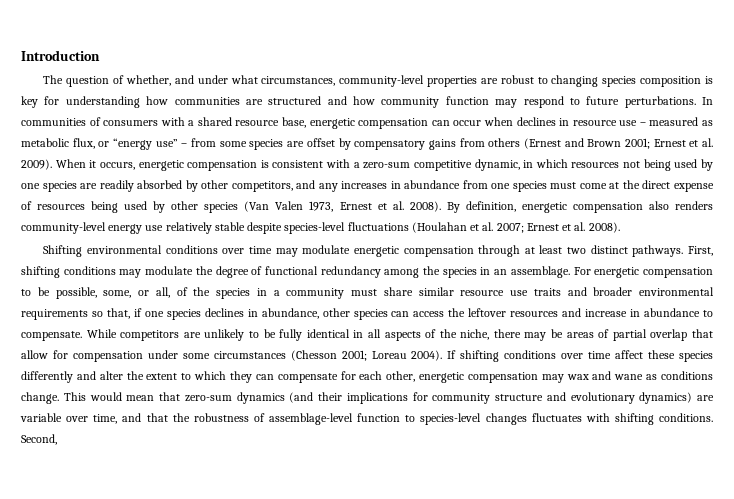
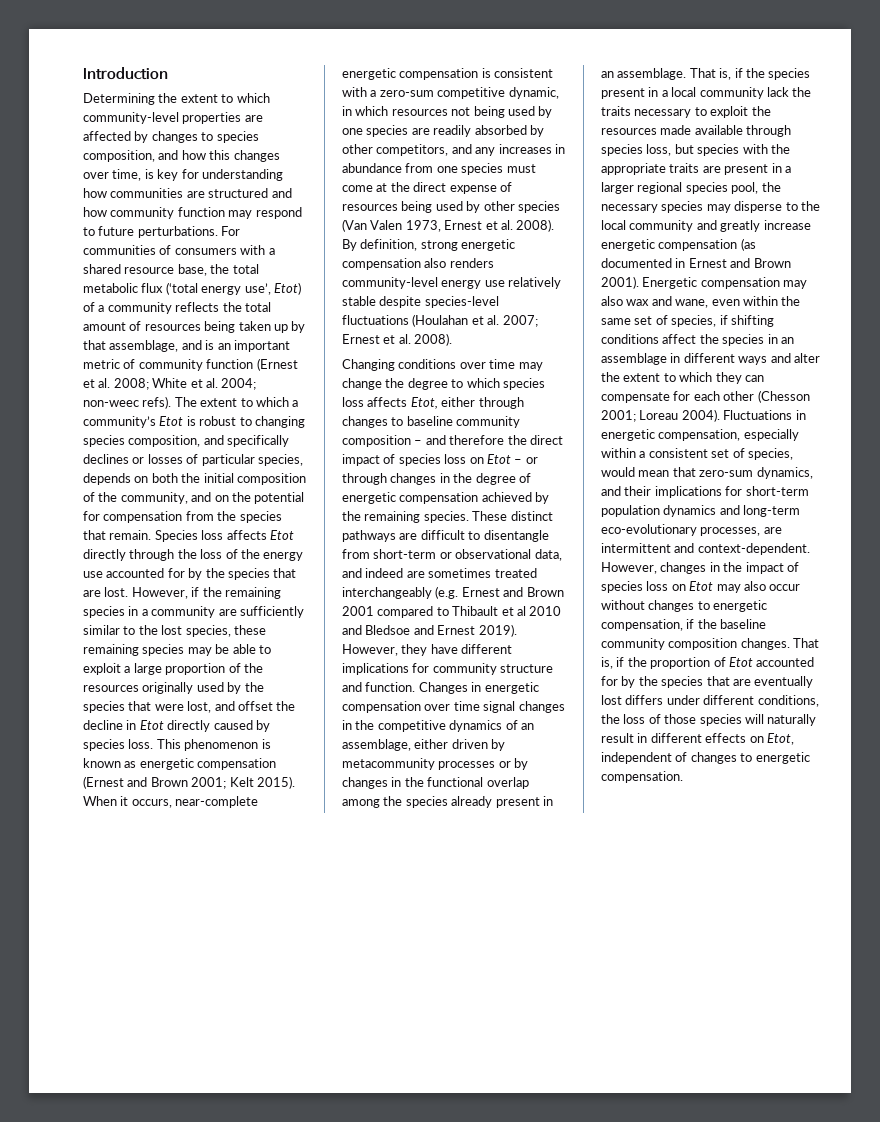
[43,75,702,87] The question of whether, and under what circumstances, community-level properties are robust to changing species composition -> [83,93,270,105] [83,112,263,124] [83,131,259,143] [83,150,280,162] [83,169,142,181] Determining the extent to which community-level properties are affected by changes to species composition, and how this changes over time,
[702,97,713,105] In -> [221,226,241,236] For
[309,117,713,129] [21,138,713,150] [21,159,52,170] energetic compensation can occur when declines in resource use – measured as metabolic flux, or “energy use” – from some species are offset by compensatory gains from others (Ernest and Brown 2001; Ernest et al. 2009). -> [210,264,259,274] [83,282,301,295] [83,302,271,314] [83,321,306,333] [83,340,290,352] [83,358,298,371] [83,378,257,390] [83,396,299,409] [83,416,305,428] [83,435,290,447] [83,454,303,466] [83,473,306,485] [83,492,305,504] [83,511,282,523] [83,530,294,542] [83,549,304,561] [83,568,297,580] [83,587,281,599] [83,606,304,618] [83,625,266,637] [83,644,271,656] [83,663,263,675] [83,682,264,694] [83,701,296,713] [83,720,270,732] [83,739,271,751] [83,758,277,770] [83,776,295,789] the total metabolic flux (‘total energy use’, Etot) of a community reflects the total amount of resources being taken up by that assemblage, and is an important metric of community function (Ernest et al. 2008; White et al. 2004; non-weec refs). The extent to which a community’s Etot is robust to changing species composition, and specifically declines or losses of particular species, depends on both the initial composition of the community, and on the potential for compensation from the species that remain. Species loss affects Etot directly through the loss of the energy use accounted for by the species that are lost. However, if the remaining species in a community are sufficiently similar to the lost species, these remaining species may be able to exploit a large proportion of the resources originally used by the species that were lost, and offset the decline in Etot directly caused by species loss. This phenomenon is known as energetic compensation (Ernest and Brown 2001; Kelt 2015).
(135, 166) none -> [175,796,259,808] near-complete
(516, 206) none -> [420,240,458,251] strong
[43,245,163,257] Shifting environmental -> [342,359,395,371] Changing
[302,245,714,257] [21,266,713,278] [21,287,714,299] [21,308,714,320] [21,329,713,341] [21,350,714,362] [21,371,73,383] modulate energetic compensation through at least two distinct pathways. First, shifting conditions may modulate the degree of functional redundancy among the species in an assemblage. For energetic compensation to be possible, some, or all, of the species in a community must share similar resource use traits and broader environmental requirements so that, if one species declines in abundance, other species can access the leftover resources and increase in abundance to compensate. While competitors are unlikely to be fully identical in all aspects of the niche, there may be areas of partial overlap that allow for compensation under some circumstances (Chesson 2001; Loreau 2004). If shifting conditions over time affect these species differently -> [342,378,545,390] [342,397,524,409] [342,416,521,428] [342,435,563,447] [342,454,538,466] [342,473,531,485] [342,492,550,504] [342,511,553,523] [342,530,549,542] [342,549,562,561] [342,568,537,578] [342,586,564,599] [342,606,562,618] [342,624,517,637] [342,644,513,656] [342,663,554,675] [342,682,539,694] [342,701,565,713] [342,720,534,732] [342,739,506,751] [342,758,529,770] [342,777,529,789] [342,796,553,808] [601,68,811,80] [601,87,812,99] [601,106,771,118] [601,125,792,137] [601,144,790,156] [601,163,791,175] [601,182,781,194] [601,201,820,213] [601,220,811,232] [601,238,756,251] [601,258,791,268] [601,276,808,289] [601,296,801,308] [601,315,774,327] [601,334,794,346] [601,353,768,365] change the degree to which species loss affects Etot, either through changes to baseline community composition – and therefore the direct impact of species loss on Etot – or through changes in the degree of energetic compensation achieved by the remaining species. These distinct pathways are difficult to disentangle from short-term or observational data, and indeed are sometimes treated interchangeably (e.g. Ernest and Brown 2001 compared to Thibault et al 2010 and Bledsoe and Ernest 2019). However, they have different implications for community structure and function. Changes in energetic compensation over time signal changes in the competitive dynamics of an assemblage, either driven by metacommunity processes or by changes in the functional overlap among the species already present in an assemblage. That is, if the species present in a local community lack the traits necessary to exploit the resources made available through species loss, but species with the appropriate traits are present in a larger regional species pool, the necessary species may disperse to the local community and greatly increase energetic compensation (as documented in Ernest and Brown 2001). Energetic compensation may also wax and wane, even within the same set of species, if shifting conditions affect the species in an assemblage in different ways
[386,371,714,383] [21,392,86,404] other, energetic compensation may wax and wane as conditions change. This -> [723,390,810,403] [601,409,806,422] [601,429,799,441] [601,448,793,460] other (Chesson 2001; Loreau 2004). Fluctuations in energetic compensation, especially within a consistent set of species,
[236,392,314,404] dynamics (and -> [756,467,813,479] [601,486,621,496] dynamics, and
[432,392,714,404] [20,413,713,425] [21,434,57,445] community structure and evolutionary dynamics) are variable over time, and that the robustness of assemblage-level function to species-level changes fluctuates with shifting conditions. Second, -> [745,486,809,496] [601,505,801,517] [601,524,782,536] [601,543,810,555] [601,562,799,574] [601,581,801,593] [601,600,768,612] [601,619,767,631] [601,638,820,650] [601,657,815,669] [601,676,814,688] [601,695,819,707] [601,714,817,726] [601,733,794,745] [601,752,810,764] [601,771,683,783] short-term population dynamics and long-term eco-evolutionary processes, are intermittent and context-dependent. However, changes in the impact of species loss on Etot may also occur without changes to energetic compensation, if the baseline community composition changes. That is, if the proportion of Etot accounted for by the species that are eventually lost differs under different conditions, the loss of those species will naturally result in different effects on Etot, independent of changes to energetic compensation.

